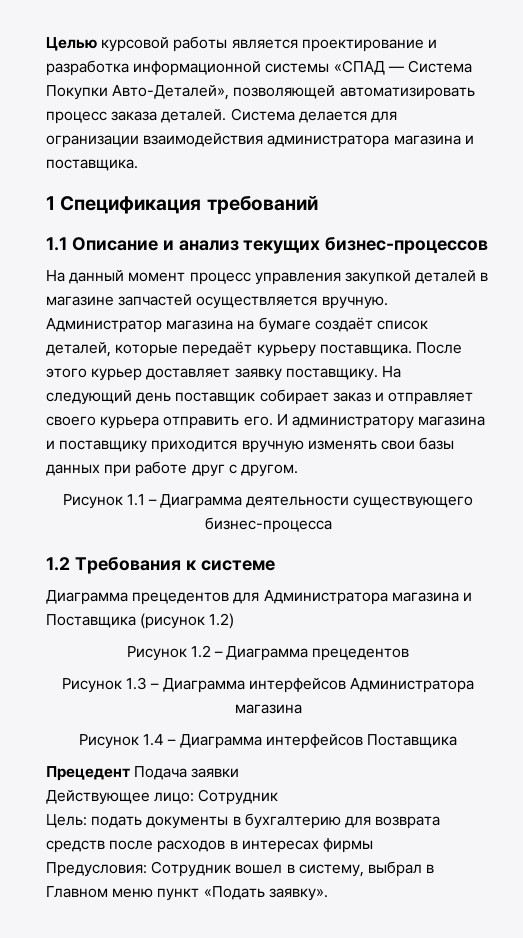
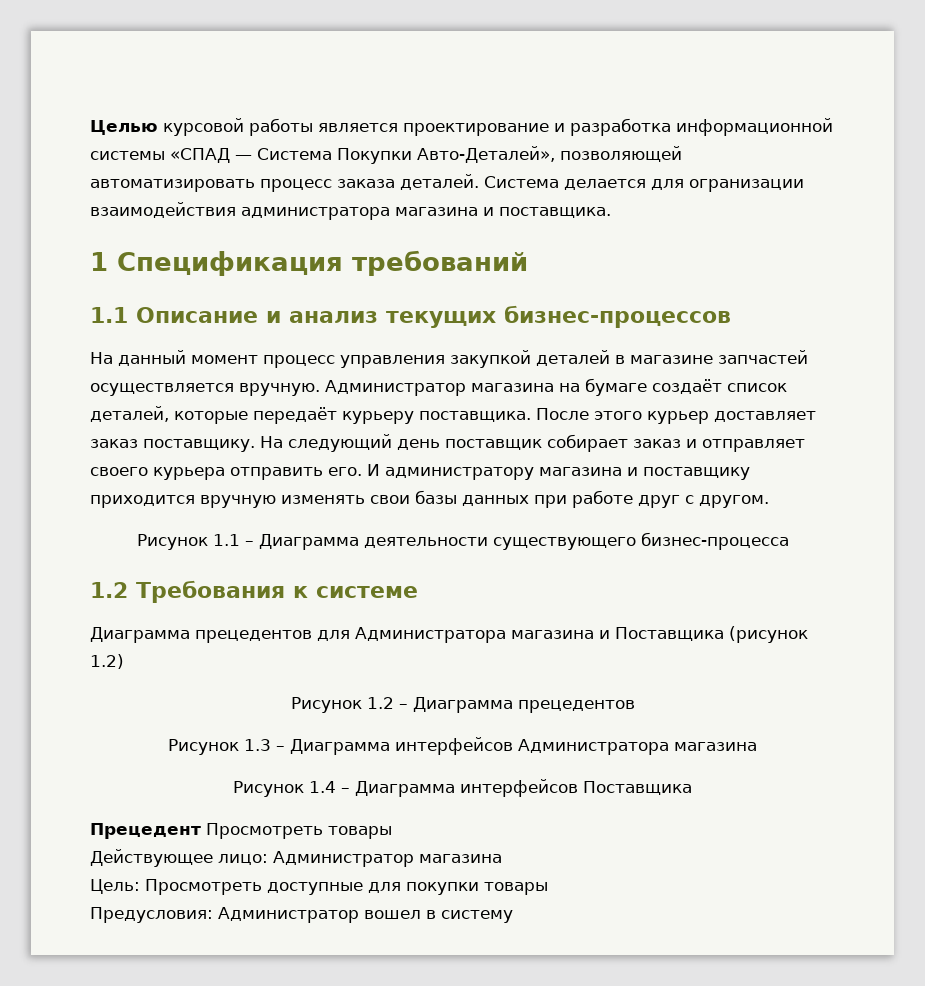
[234,368,282,381] заявку -> [90,439,138,448] заказ
[134,766,240,780] Подача заявки -> [206,823,392,839] Просмотреть товары
[198,789,279,805] Сотрудник -> [273,851,502,867] Администратор магазина
[91,813,441,829] [46,838,373,853] подать документы в бухгалтерию для возврата средств после расходов в интересах фирмы -> [145,879,548,895] Просмотреть доступные для покупки товары
[151,861,232,877] Сотрудник -> [218,907,359,923] Администратор
[298,861,435,877] [46,886,328,901] систему, выбрал в Главном меню пункт «Подать заявку». -> [441,910,513,923] систему

